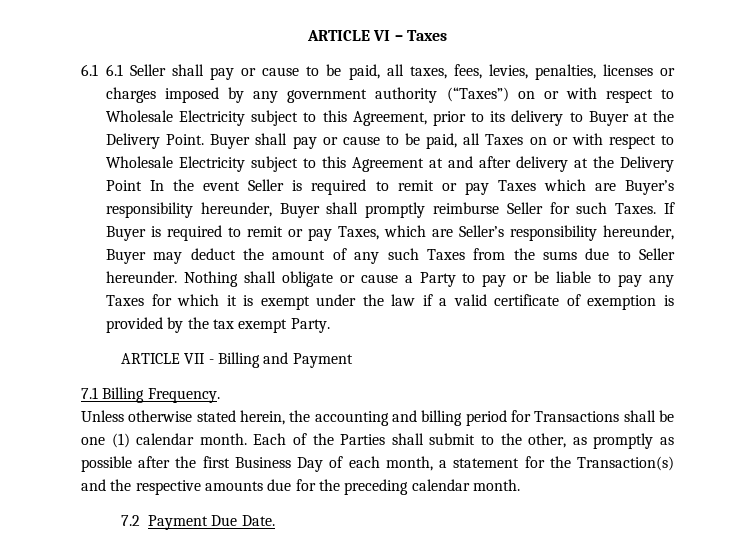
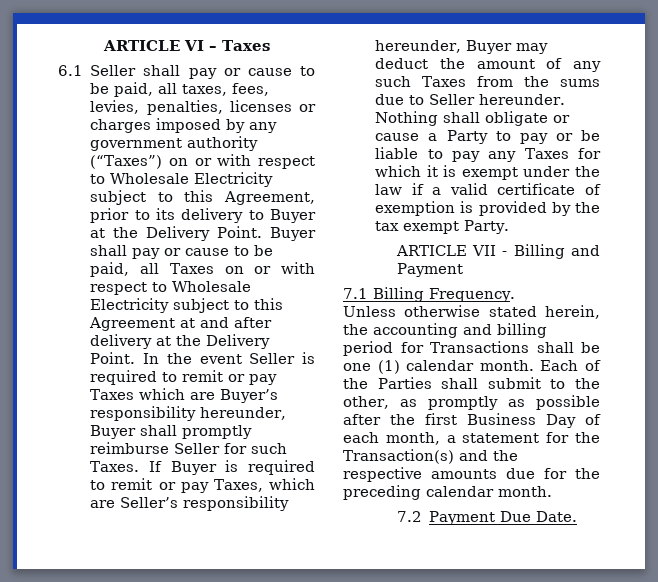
[106,64,123,76] 6.1 -> (83, 70) none
[106,180,142,191] Point -> [90,352,136,364] Point.

